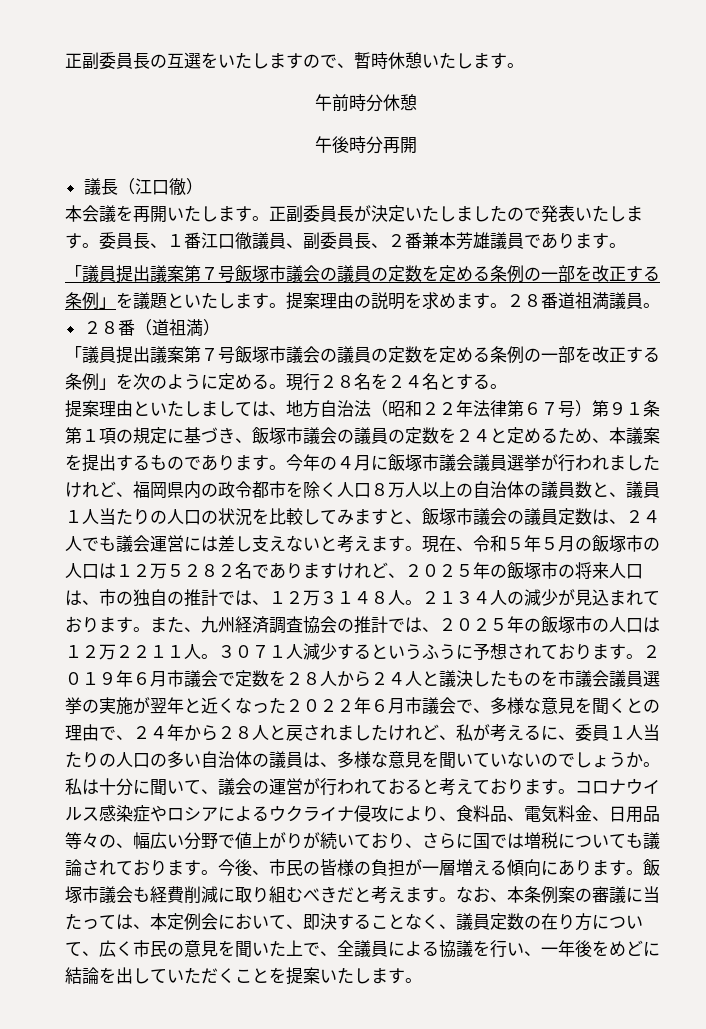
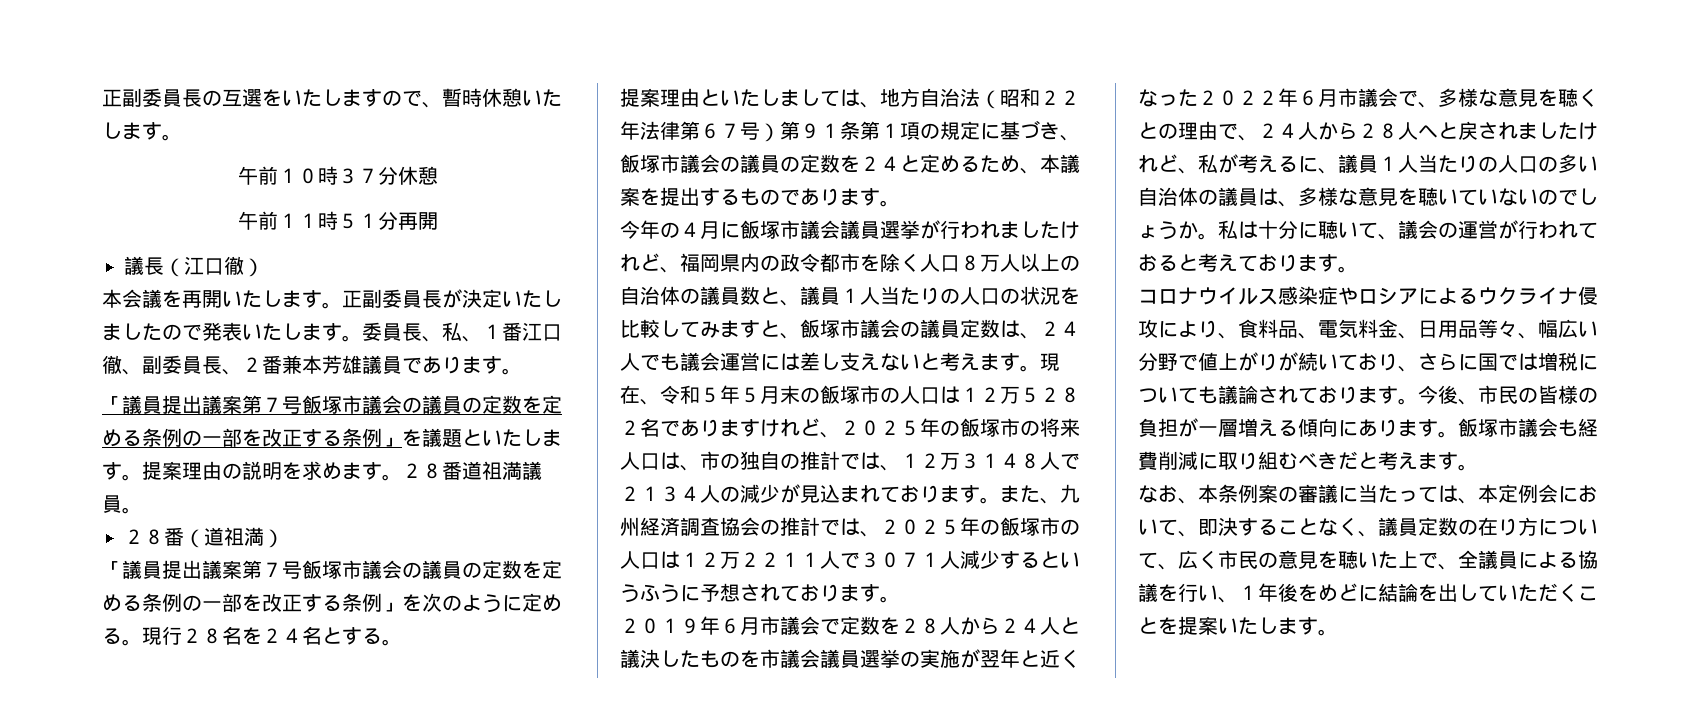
[349,94,366,111] 時 -> [277,166,378,185] １０時３７
[332,136,366,153] 後時 -> [257,211,378,230] 前１１時５１
(167, 245) none -> [442,322,482,342] 私、
[252,232,286,249] 議員 -> (122, 364) none
(286, 467) none -> (900, 203) //
(575, 544) none -> [780,385,800,404] 末
[405,600,422,605] 。 -> [1060,453,1080,470] で
[201,654,218,659] 。 -> [840,552,860,569] で
(643, 656) none -> (900, 599) //
[592,698,609,715] 聞 -> [1558,88,1578,107] 聴
[167,724,184,741] 年 -> [1298,122,1318,140] 人
(269, 732) none -> [1418,125,1438,138] へ
[575,724,592,741] 委 -> [1338,154,1358,173] 議
[439,752,456,769] 聞 -> [1418,187,1438,206] 聴
[150,779,167,796] 聞 -> [1318,220,1338,239] 聴
(575, 791) none -> (1358, 269) //
[99,834,116,848] の -> (1518, 329) none
(456, 899) none -> (1478, 467) //
[235,941,252,958] 聞 -> [1338,550,1358,569] 聴
[541,947,558,955] 一 -> [1238,585,1258,600] １

